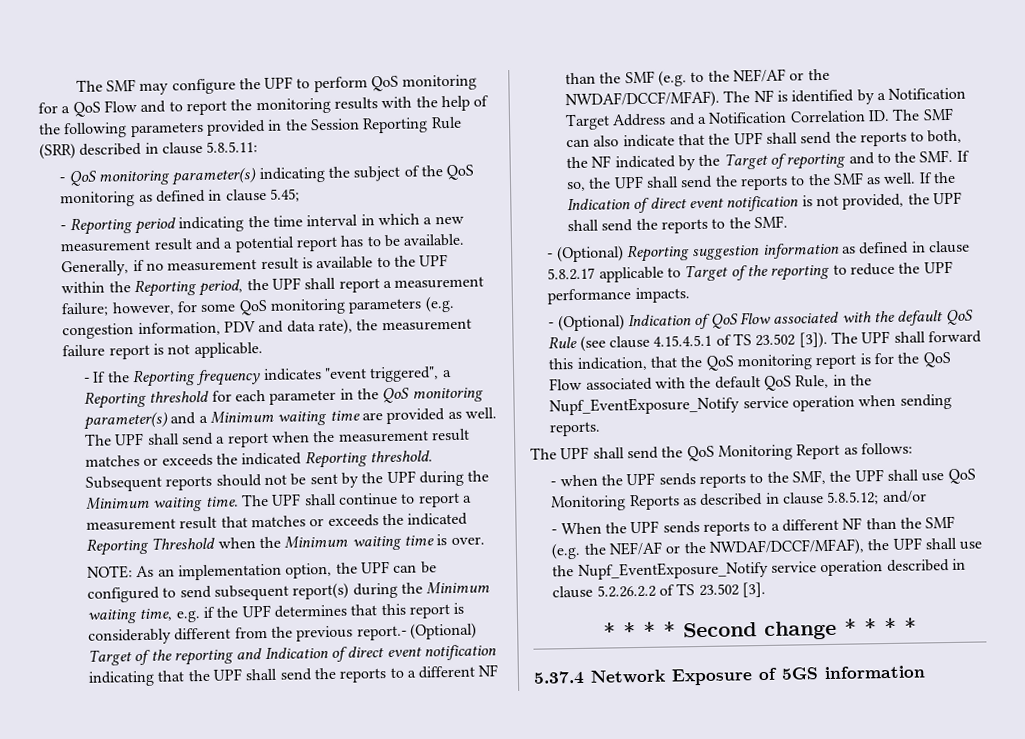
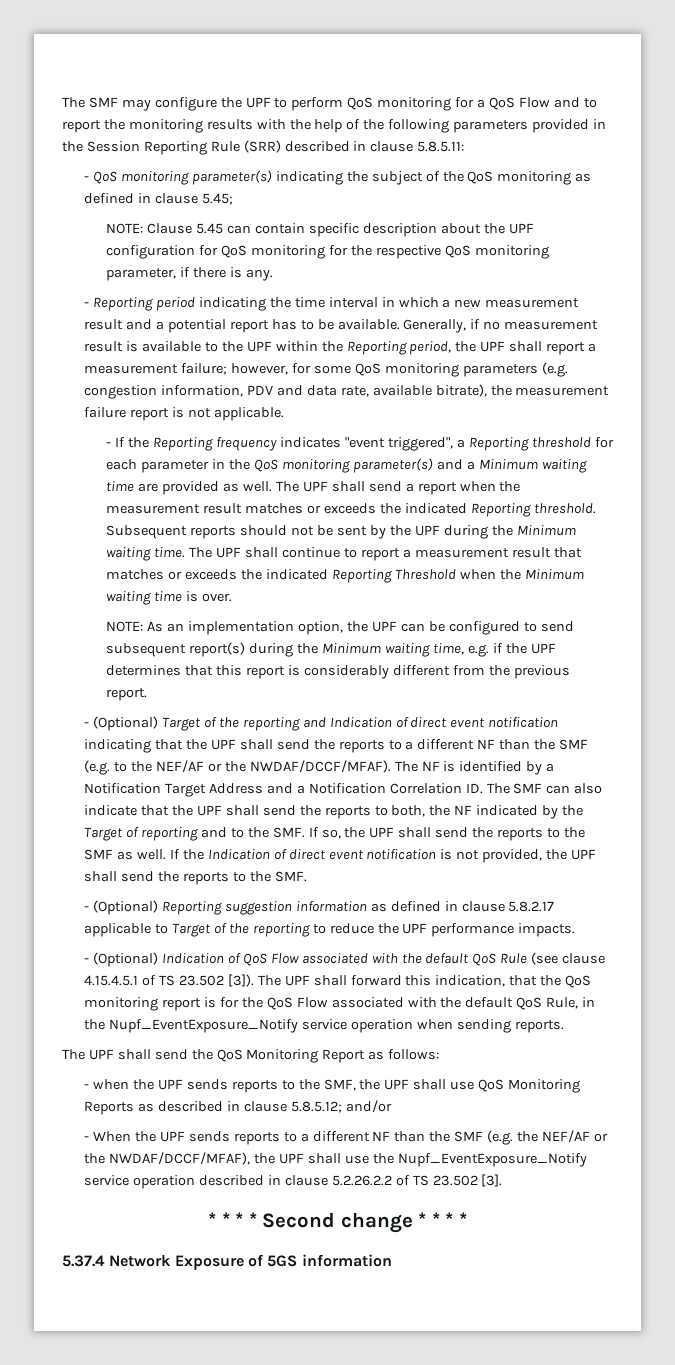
(301, 195) none -> [106,223,534,237] [106,245,549,259] [106,267,274,281] // NOTE: Clause 5.45 can contain specific description about the UPF configuration for QoS monitoring for the respective QoS monitoring parameter, if there is any.
[318,318,354,336] rate), -> [340,384,487,397] rate, available bitrate),
[356,625,407,641] report.- -> [106,688,148,701] [84,722,90,727] report. // -

